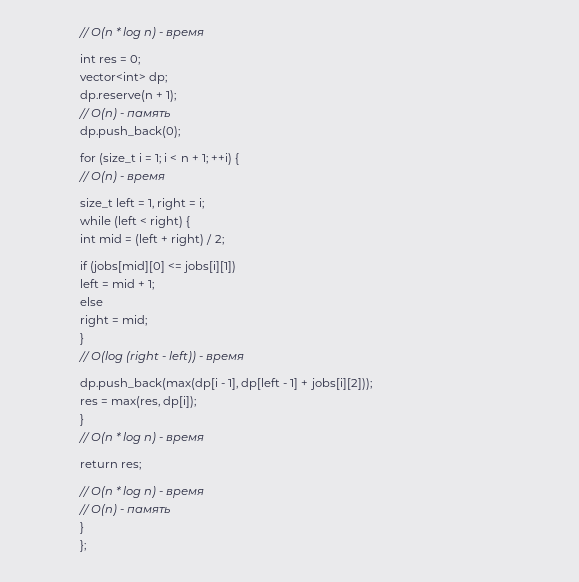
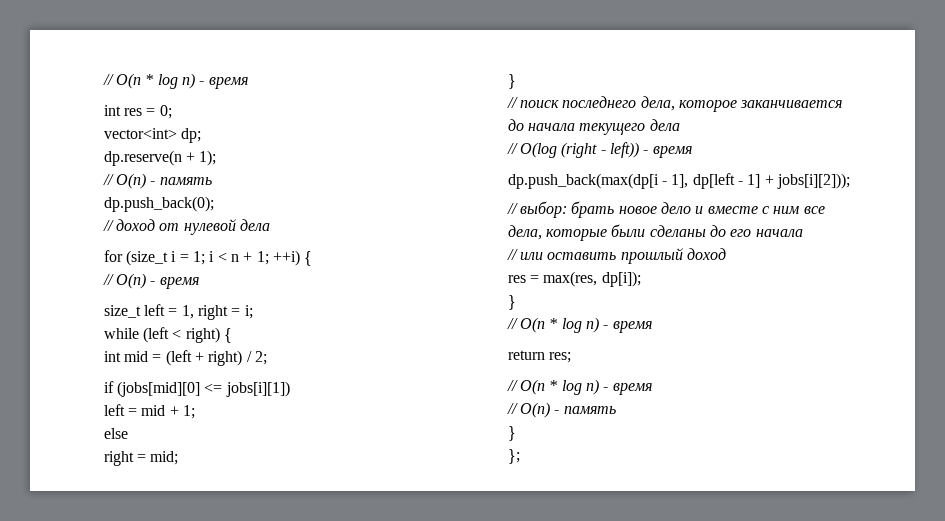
(180, 132) none -> [102,219,271,235] // // доход от нулевой дела
(84, 339) none -> [506,96,843,112] [507,119,680,135] // // поиск последнего дела, которое заканчивается до начала текущего дела
(372, 384) none -> [506,201,825,218] [507,224,803,241] [506,248,727,264] // // выбор: брать новое дело и вместе с ним все дела, которые были сделаны до его начала // // или оставить прошлый доход

